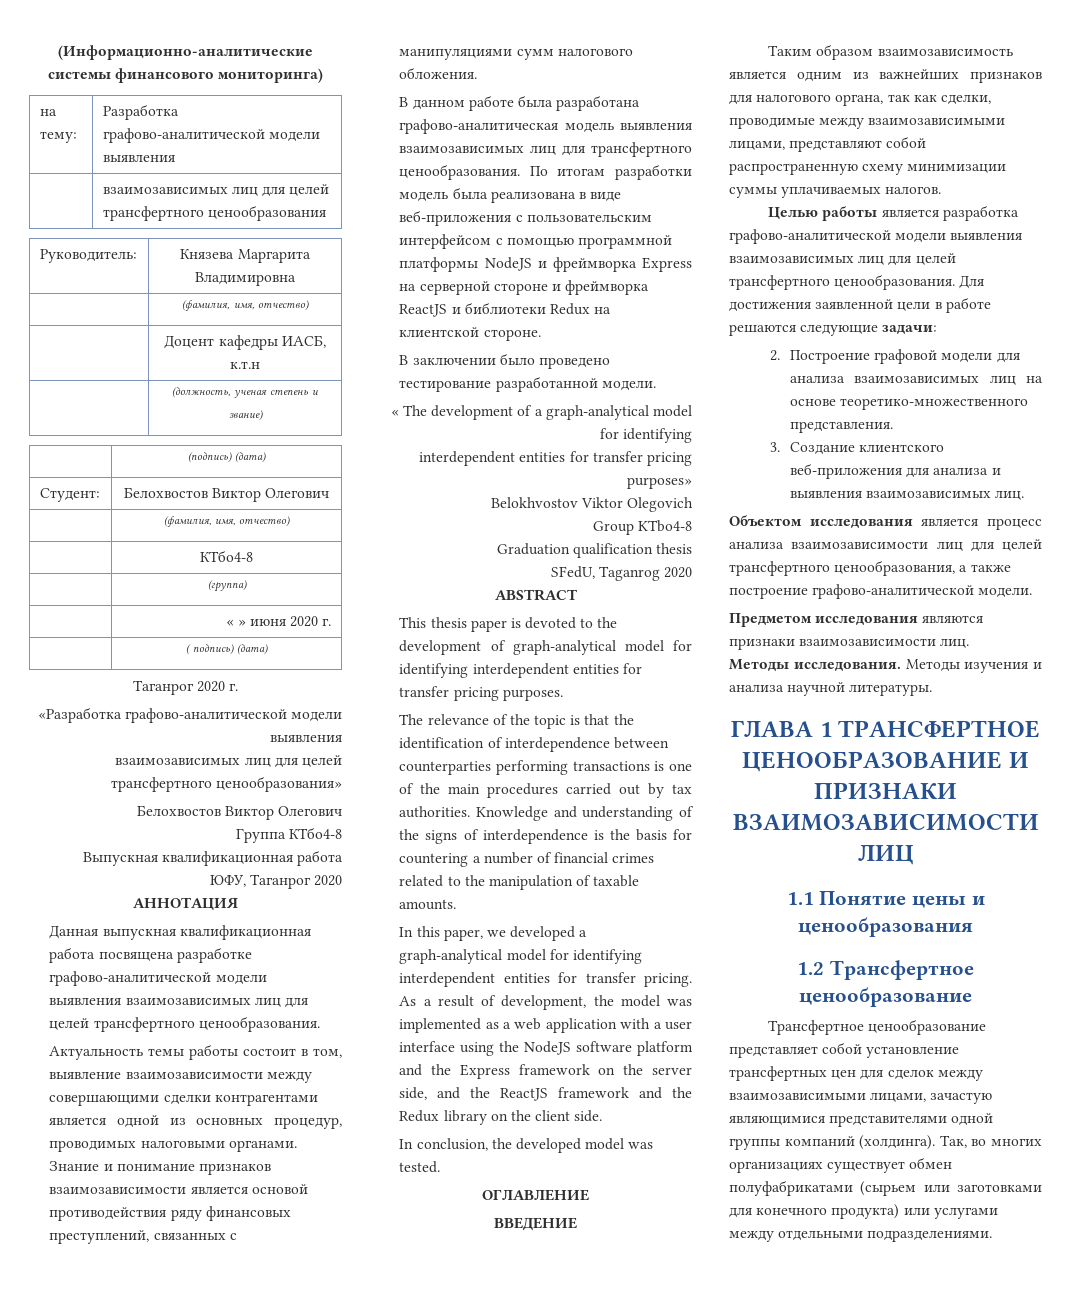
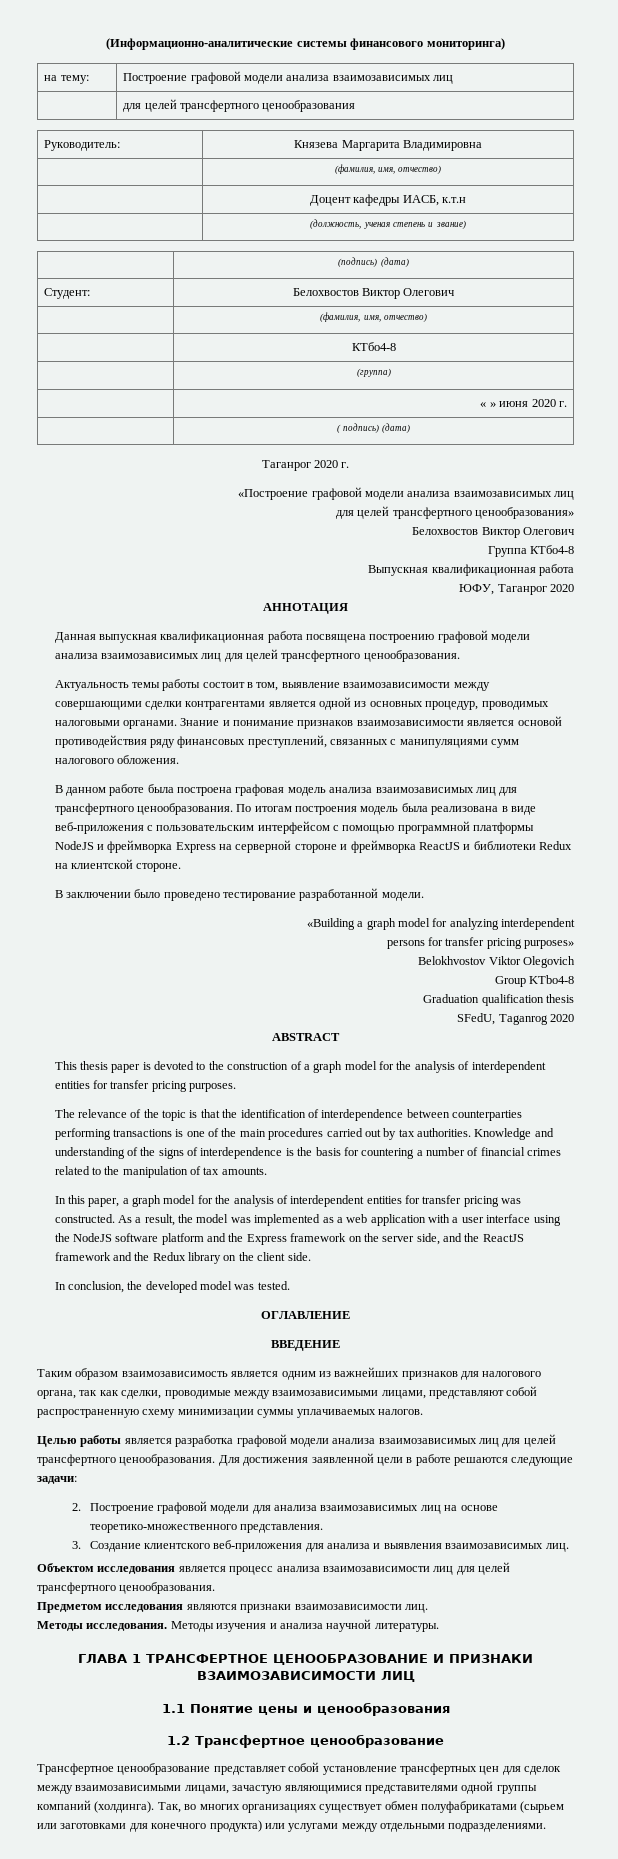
[102,104,179,120] [102,128,320,143] [102,155,175,162] [102,187,258,197] Разработка графово-аналитической модели выявления // | взаимозависимых лиц -> [123,71,454,84] Построение графовой модели анализа взаимозависимых лиц // |
[37,707,342,723] [270,735,342,742] [115,758,271,768] «Разработка графово-аналитической модели выявления // взаимозависимых лиц -> [238,487,574,500] «Построение графовой модели анализа взаимозависимых лиц //
[176,947,252,963] [49,971,267,986] [49,998,122,1005] разработке графово-аналитической модели выявления -> [369,630,531,643] [54,653,98,659] построению графовой модели анализа
[556,95,641,111] [399,119,692,134] разработана графово-аналитическая модель выявления -> [177,784,373,796] построена графовая модель анализа
[615,164,692,180] разработки -> [295,806,358,815] построения
[390,405,692,420] [599,428,692,443] [419,451,566,466] « The development of a graph-analytical model for identifying // interdependent entities -> [306,918,575,930] [386,940,425,949] «Building a graph model for analyzing interdependent // persons
[399,640,692,655] [399,663,469,678] development of graph-analytical model for identifying -> [227,1061,470,1073] construction of a graph model for the analysis of
[593,875,640,887] taxable -> [203,1167,220,1175] tax
[486,926,588,941] [399,949,642,964] [399,972,692,987] [399,995,587,1010] we developed a graph-analytical model for identifying interdependent entities for transfer pricing. As a result of development, -> [122,1195,522,1207] [54,1214,175,1226] a graph model for the analysis of interdependent entities for transfer pricing was constructed. As a result,
[729,229,1023,244] графово-аналитической модели выявления -> [236,1434,376,1447] графовой модели анализа
[834,560,1011,576] [729,584,1033,599] ценообразования, а также построение графово-аналитической модели. -> [119,1582,216,1594] ценообразования.

